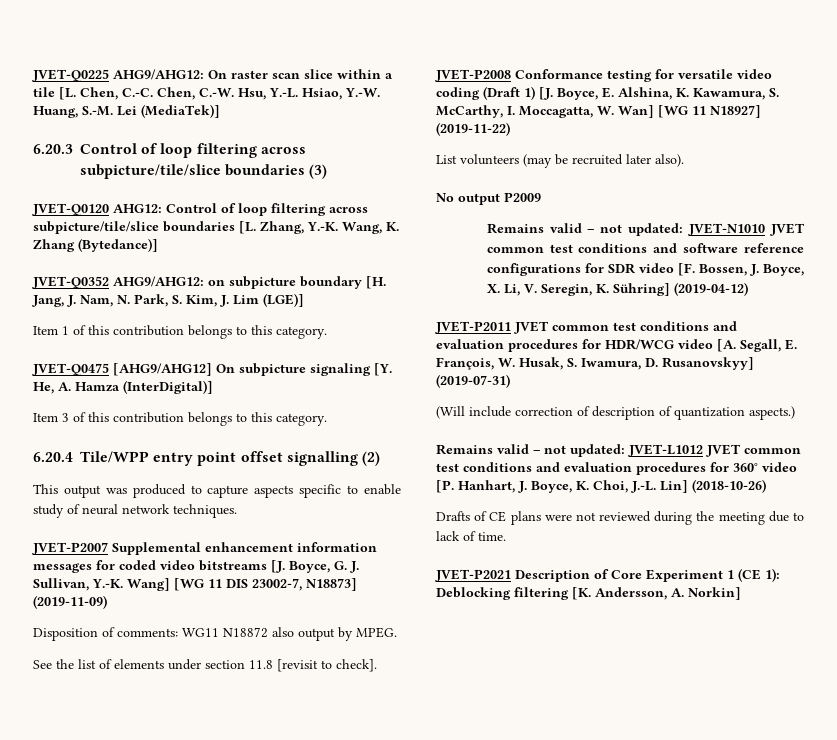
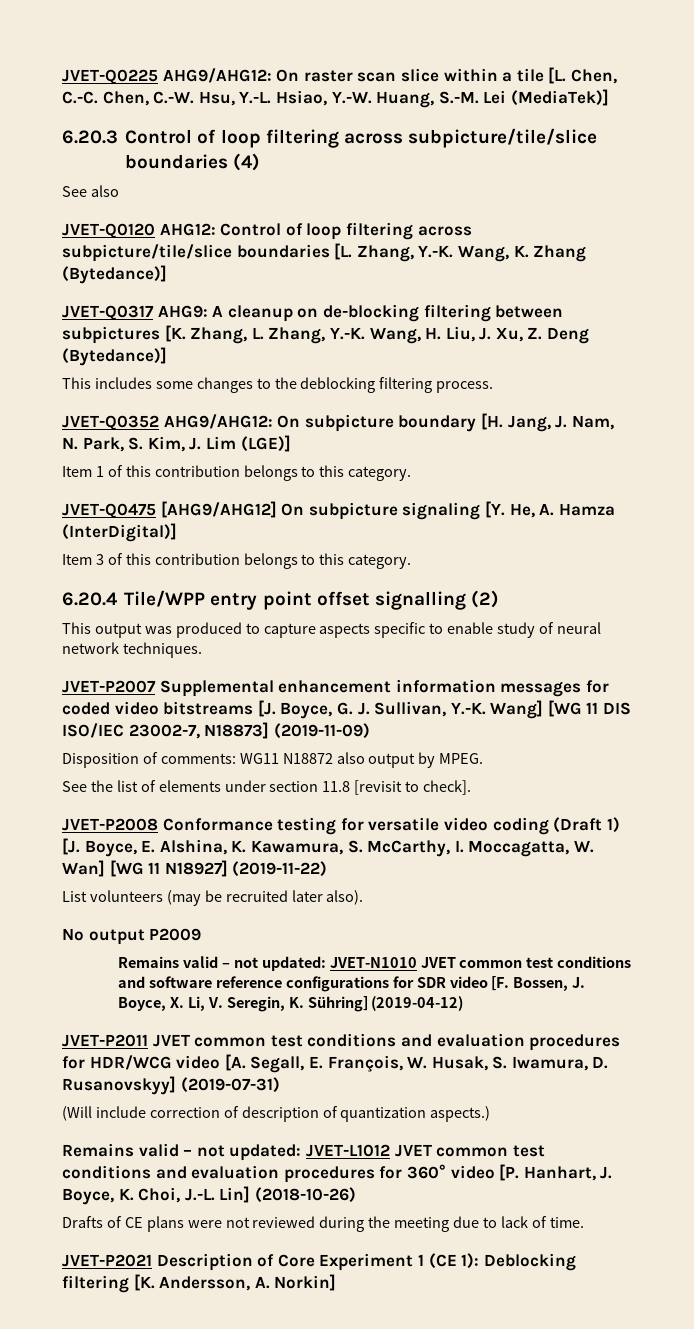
[309,164,328,179] (3) -> [233,153,261,171] [62,185,119,197] (4) // See also
(158, 245) none -> [62,304,564,322] [62,325,590,344] [62,347,167,366] [62,377,494,393] // JVET-Q0317 AHG9: A cleanup on de-blocking filtering between subpictures [K. Zhang, L. Zhang, Y.-K. Wang, H. Liu, J. Xu, Z. Deng (Bytedance)] // This includes some changes to the deblocking filtering process.
[208,280,225,286] on -> [277,415,301,428] On
(248, 583) none -> [62,723,124,738] ISO/IEC

